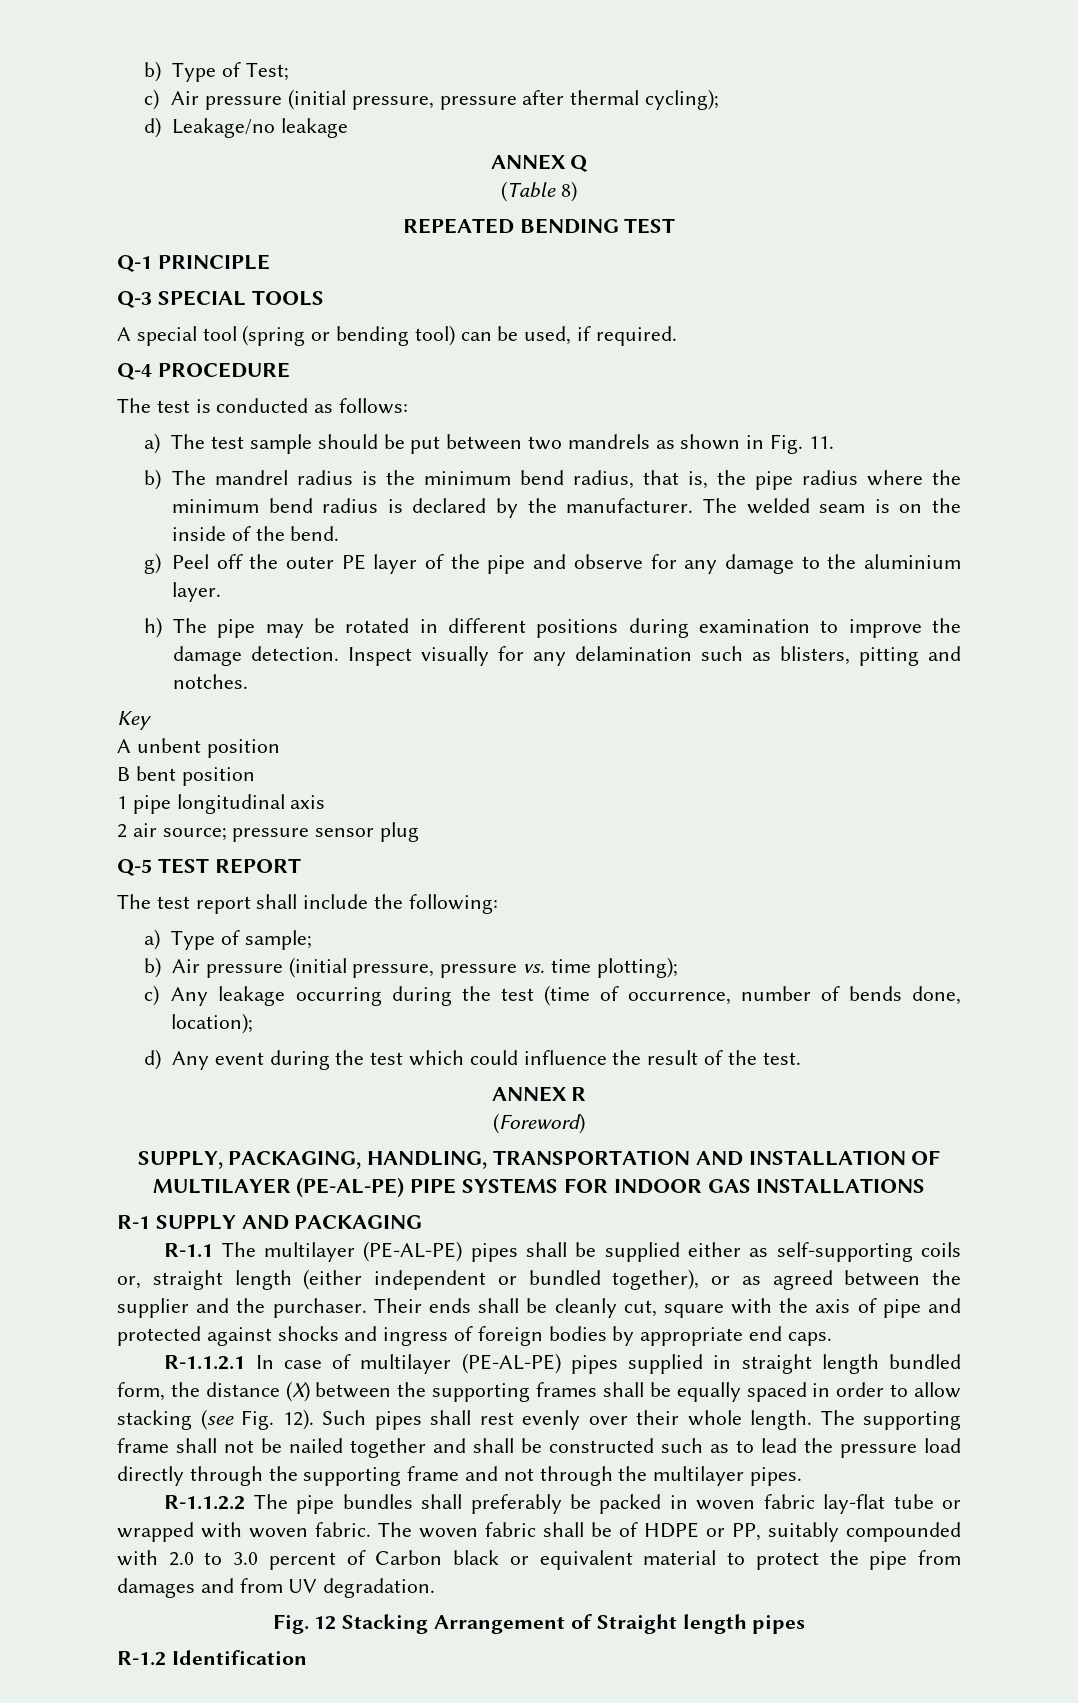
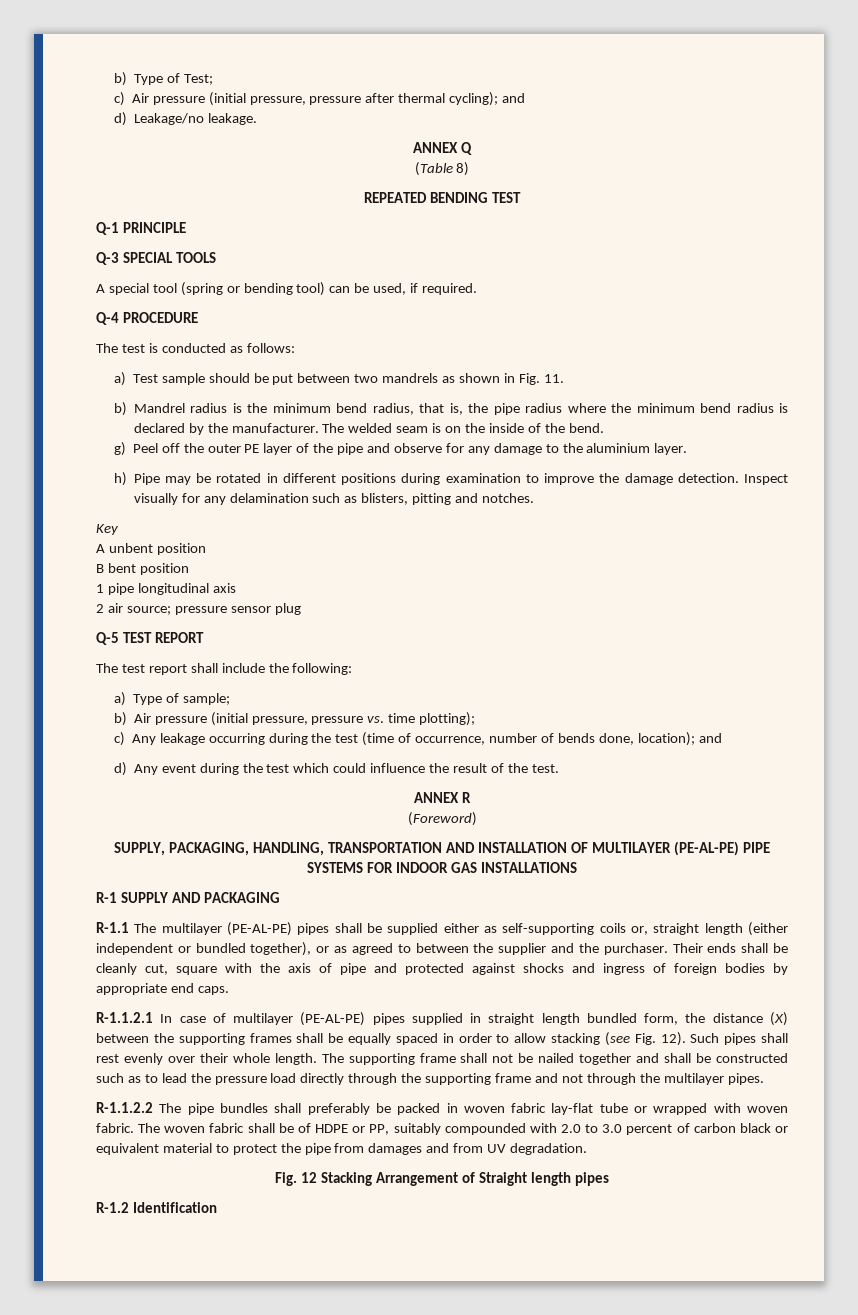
(720, 99) none -> [502,93,526,103] and
[280,118,348,138] leakage -> [207,113,257,125] leakage.
[171,434,245,449] The test -> [132,374,158,383] Test
[171,470,288,485] The mandrel -> [133,403,185,413] Mandrel
[172,618,256,638] The pipe -> [133,473,160,485] Pipe
(254, 1023) none -> [698,733,722,743] and
(833, 1280) none -> [397,944,411,953] to
[375,1550,443,1565] Carbon -> [693,1123,736,1133] carbon

